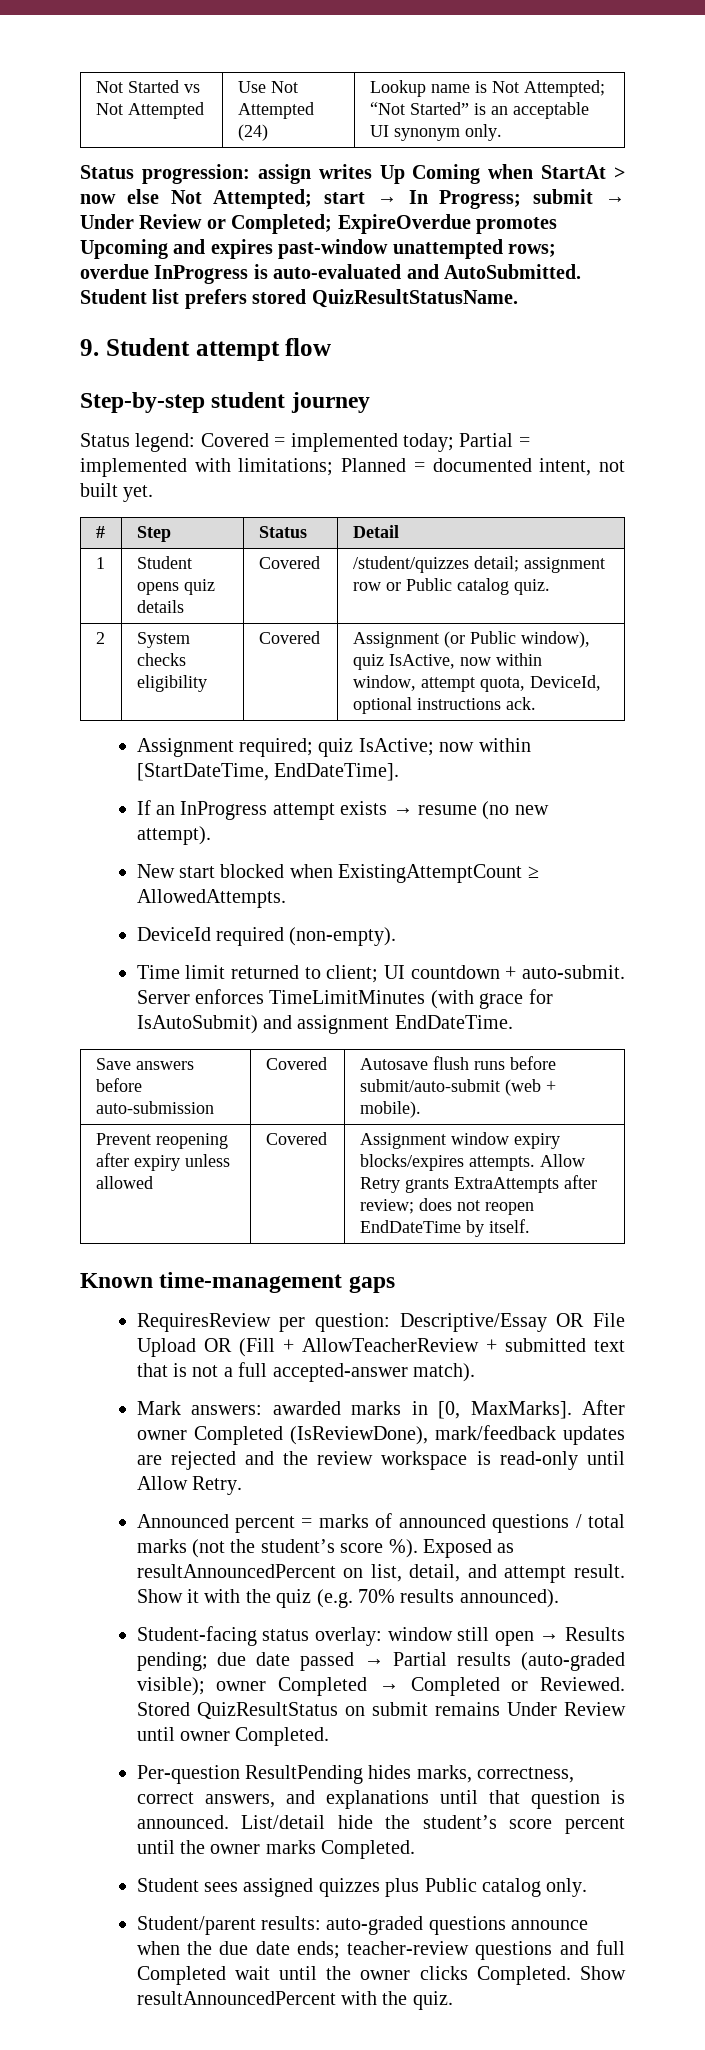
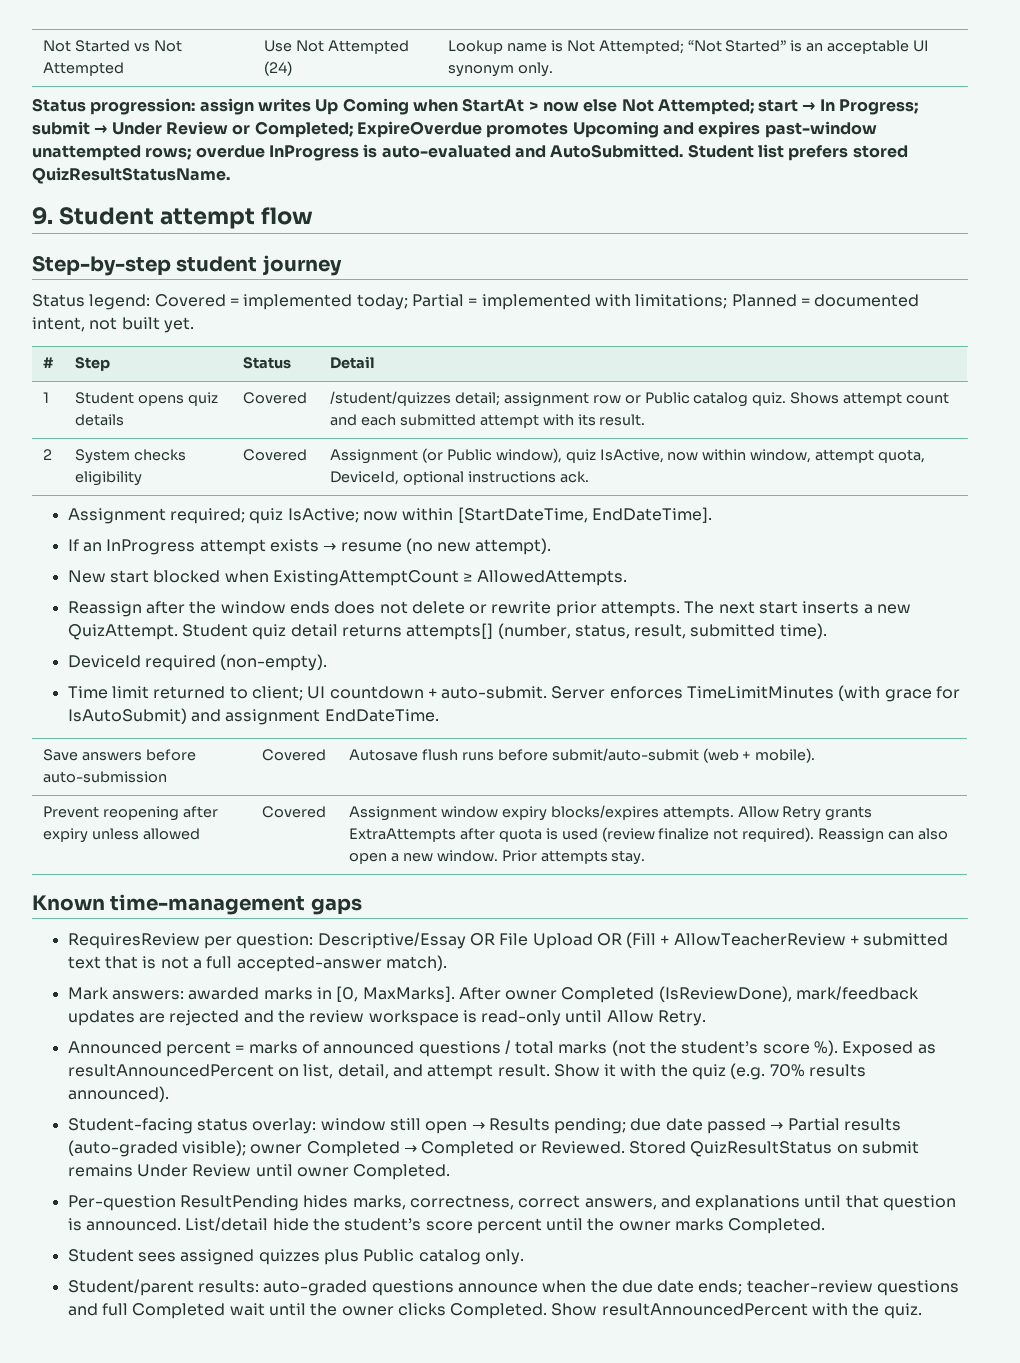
(550, 587) none -> [790,392,950,406] [329,414,646,428] Shows attempt count and each submitted attempt with its result.
(286, 898) none -> [67,601,912,617] [67,623,827,640] // Reassign after the window ends does not delete or rewrite prior attempts. The next start inserts a new QuizAttempt. Student quiz detail returns attempts[] (number, status, result, submitted time).
[359,1198,534,1215] [359,1219,530,1237] review; does not reopen EndDateTime by itself. -> [498,827,948,843] [348,850,646,865] quota is used (review finalize not required). Reassign can also open a new window. Prior attempts stay.

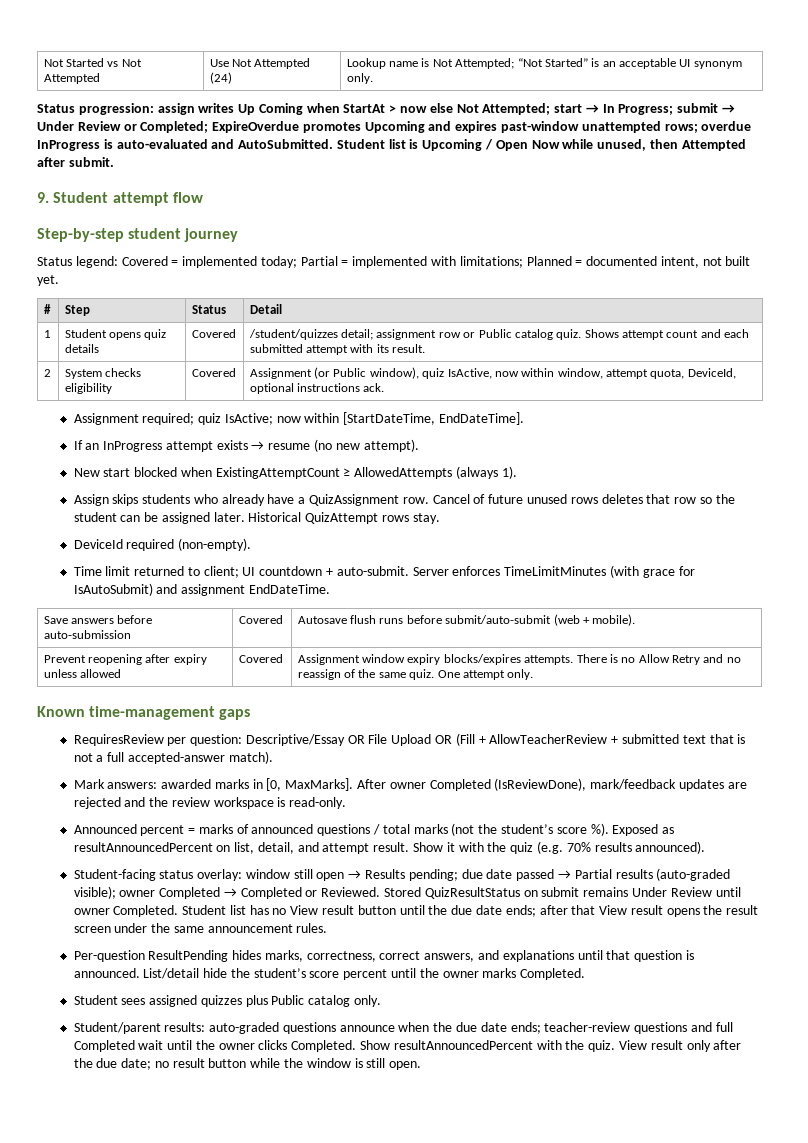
[788,145,908,161] [32,167,230,184] prefers stored QuizResultStatusName. -> [409,139,746,151] [37,157,114,167] is Upcoming / Open Now while unused, then Attempted after submit.
[476,570,627,586] [67,601,912,617] [67,623,827,640] AllowedAttempts. // Reassign after the window ends does not delete or rewrite prior attempts. The next start inserts a new QuizAttempt. Student quiz detail returns attempts[] (number, status, result, submitted time). -> [354,466,517,479] [73,494,735,506] [73,512,440,524] AllowedAttempts (always 1). // Assign skips students who already have a QuizAssignment row. Cancel of future unused rows deletes that row so the student can be assigned later. Historical QuizAttempt rows stay.
[737,806,873,821] [348,827,948,843] [348,850,646,865] Allow Retry grants ExtraAttempts after quota is used (review finalize not required). Reassign can also open a new window. Prior attempts stay. -> [576,654,741,665] [297,669,534,680] There is no Allow Retry and no reassign of the same quiz. One attempt only.
[481,1010,707,1026] read-only until Allow Retry. -> [289,797,347,809] read-only.
(451, 1172) none -> [182,905,759,917] [73,923,328,933] Student list has no View result button until the due date ends; after that View result opens the result screen under the same announcement rules.
(922, 1311) none -> [618,1040,742,1052] [73,1058,422,1070] View result only after the due date; no result button while the window is still open.

